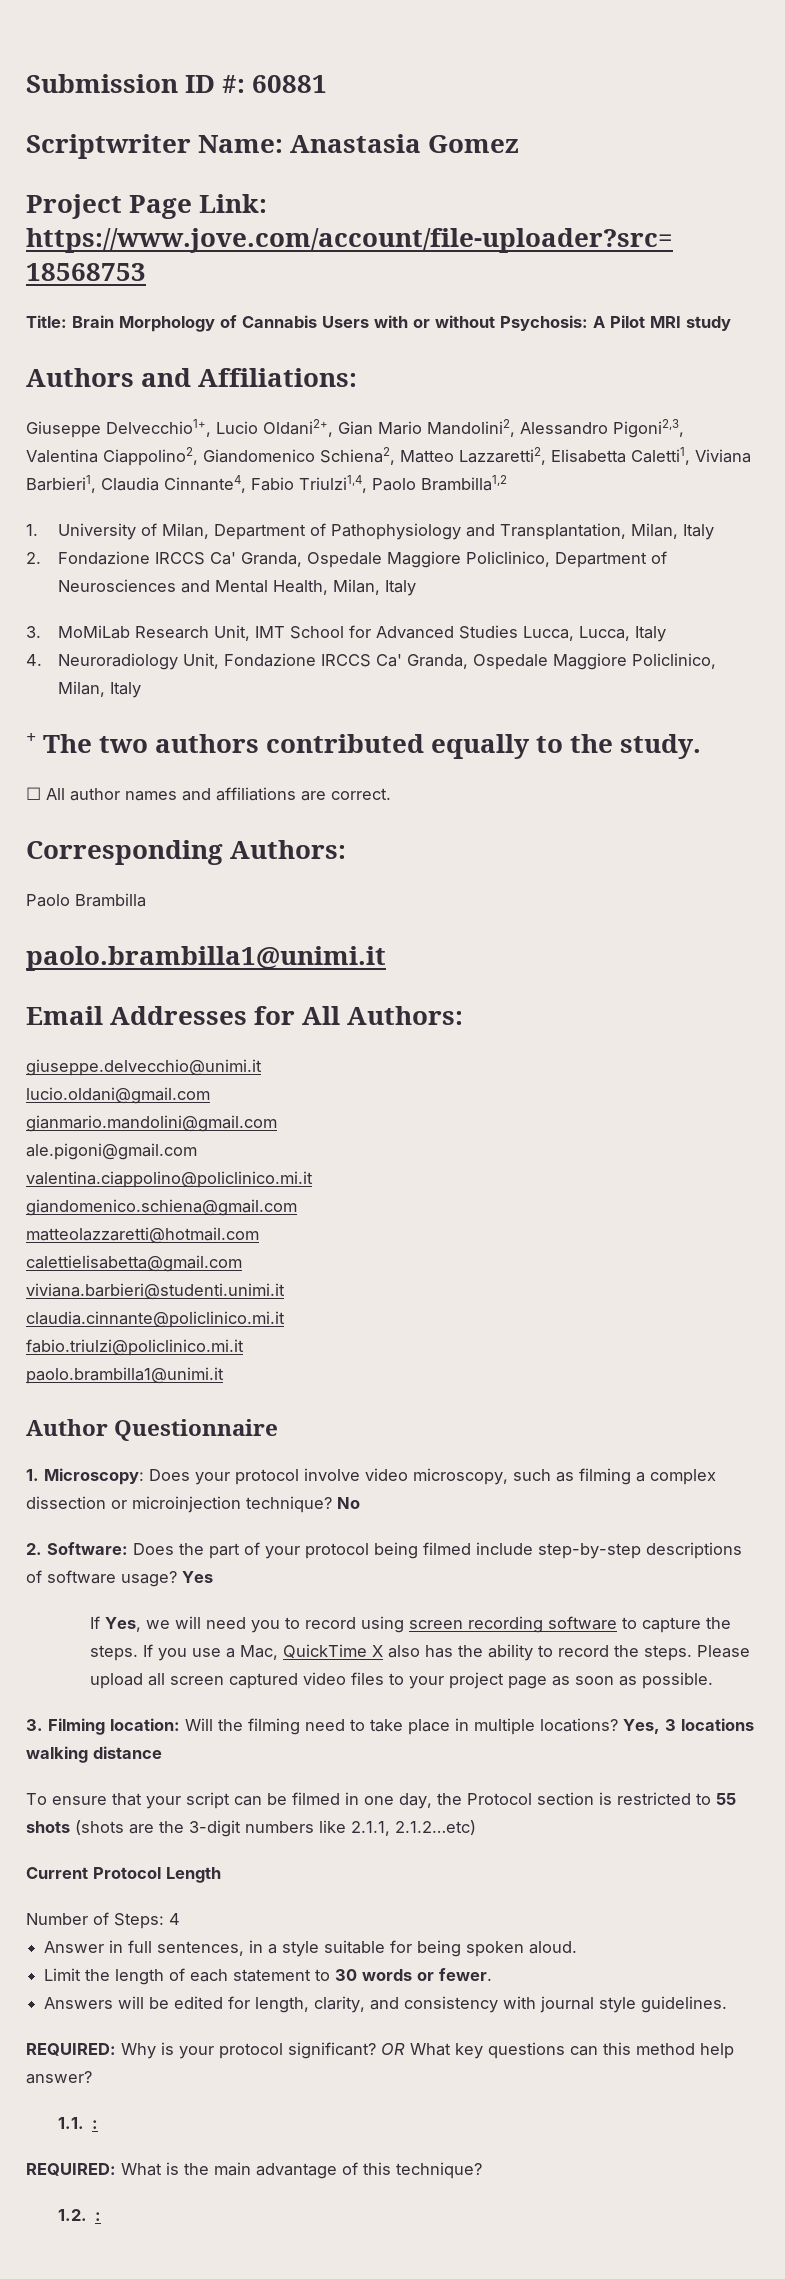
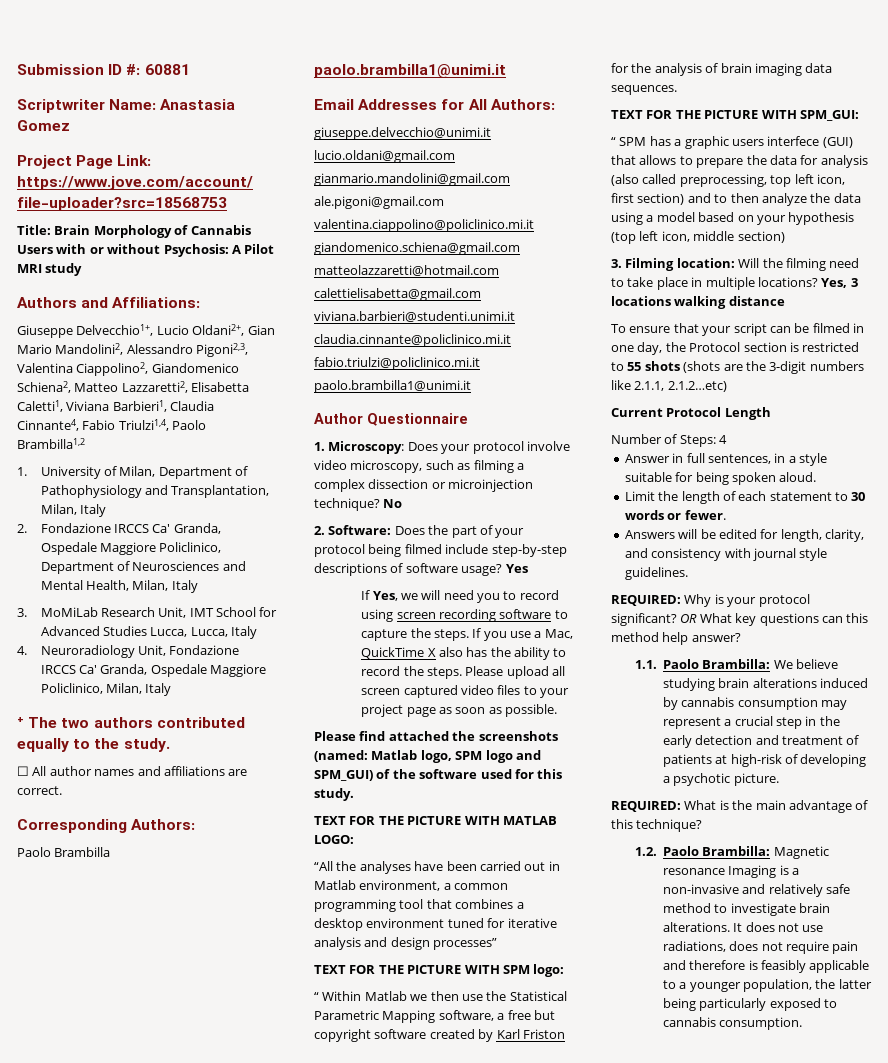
(713, 1680) none -> [314,731,558,741] [314,750,541,763] [314,769,563,781] [314,788,354,801] [314,816,557,825] [314,835,354,844] [314,861,560,874] [314,880,509,891] [314,899,524,912] [314,918,557,931] [314,937,498,950] [314,964,565,977] [314,991,567,1001] [314,1010,555,1023] [314,1029,565,1042] [611,63,833,76] [611,85,677,95] [611,110,859,121] [611,136,853,149] [611,155,868,168] [611,174,845,187] [611,193,861,206] [611,212,855,225] [611,231,785,244] // Please find attached the screenshots (named: Matlab logo, SPM logo and SPM_GUI) of the software used for this study. // TEXT FOR THE PICTURE WITH MATLAB LOGO: // “All the analyses have been carried out in Matlab environment, a common programming tool that combines a desktop environment tuned for iterative analysis and design processes” // TEXT FOR THE PICTURE WITH SPM logo: // “ Within Matlab we then use the Statistical Parametric Mapping software, a free but copyright software created by Karl Friston for the analysis of brain imaging data sequences. // TEXT FOR THE PICTURE WITH SPM_GUI: // “ SPM has a graphic users interfece (GUI) that allows to prepare the data for analysis (also called preprocessing, top left icon, first section) and to then analyze the data using a model based on your hypothesis (top left icon, middle section)
[92,2120,99,2129] : -> [662,659,838,669] [662,678,868,691] [662,697,847,710] [662,716,840,729] [662,735,860,748] [662,754,867,767] [662,773,779,786] Paolo Brambilla: We believe studying brain alterations induced by cannabis consumption may represent a crucial step in the early detection and treatment of patients at high-risk of developing a psychotic picture.
[95,2212,102,2221] : -> [662,846,829,859] [662,865,799,878] [662,884,850,897] [662,903,830,916] [662,922,824,932] [662,941,859,954] [662,960,870,973] [662,979,872,992] [662,998,837,1011] [662,1017,803,1030] Paolo Brambilla: Magnetic resonance Imaging is a non-invasive and relatively safe method to investigate brain alterations. It does not use radiations, does not require pain and therefore is feasibly applicable to a younger population, the latter being particularly exposed to cannabis consumption.

